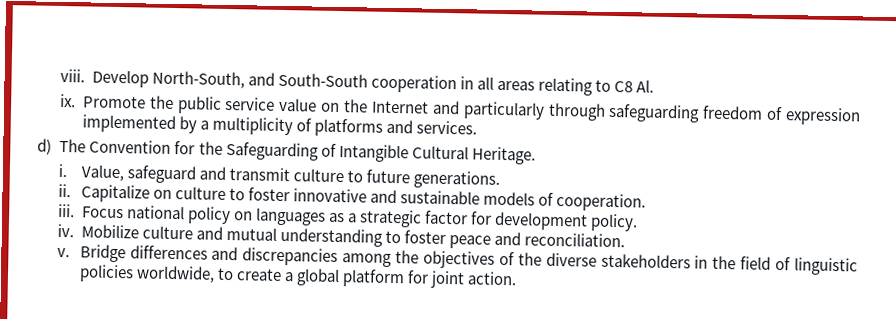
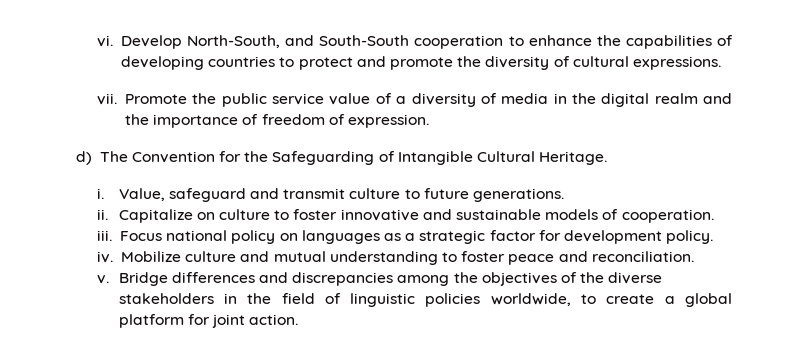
[60,68,86,83] viii. -> [97,35,114,47] vi.
[460,76,655,96] [60,93,77,108] in all areas relating to C8 Al. // ix. -> [508,35,733,49] [121,56,721,70] [97,93,118,105] to enhance the capabilities of developing countries to protect and promote the diversity of cultural expressions. // vii.
[321,99,861,126] [81,114,478,137] on the Internet and particularly through safeguarding freedom of expression implemented by a multiplicity of platforms and services. -> [375,93,732,107] [125,114,430,128] of a diversity of media in the digital realm and the importance of freedom of expression.

